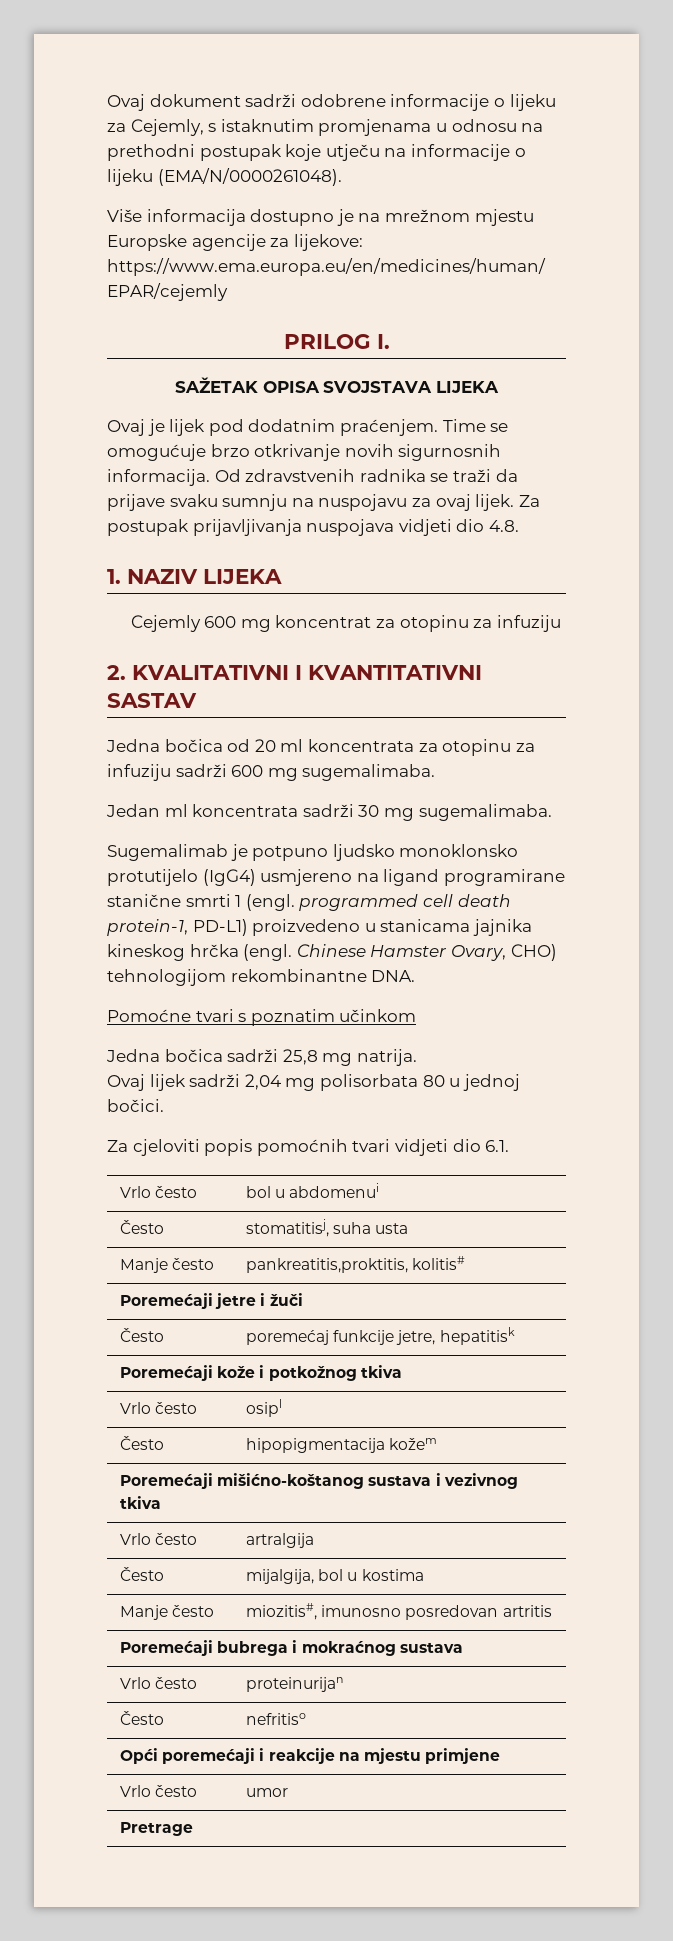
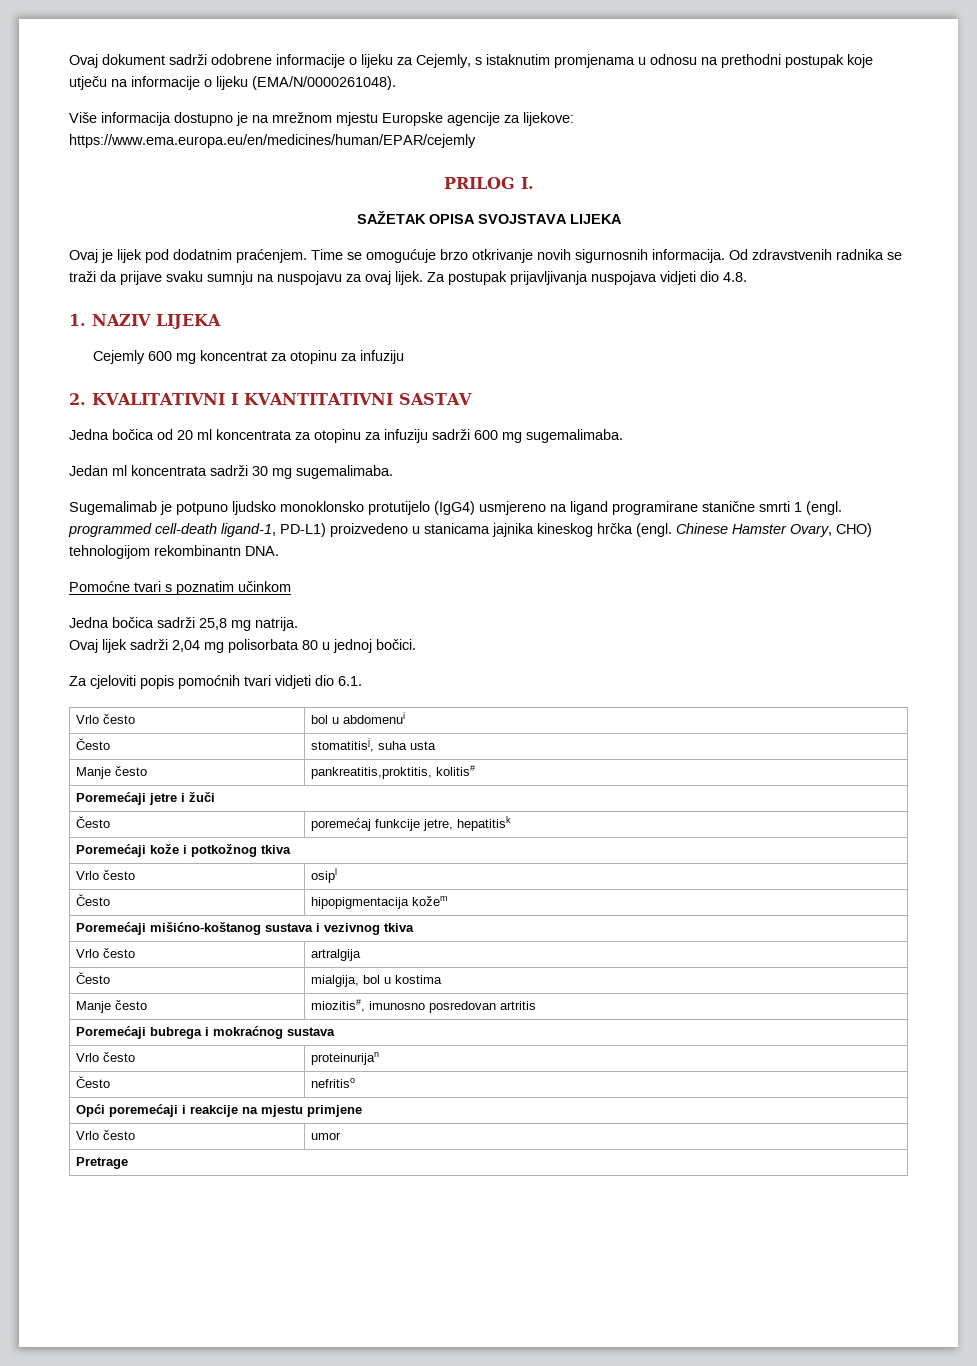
[422,894,511,907] [107,919,188,936] cell death protein-1, -> [155,523,276,537] cell-death ligand-1,
[230,969,367,982] rekombinantne -> [154,545,241,556] rekombinantn
[246,1569,315,1584] mijalgija, -> [310,975,359,987] mialgija,

